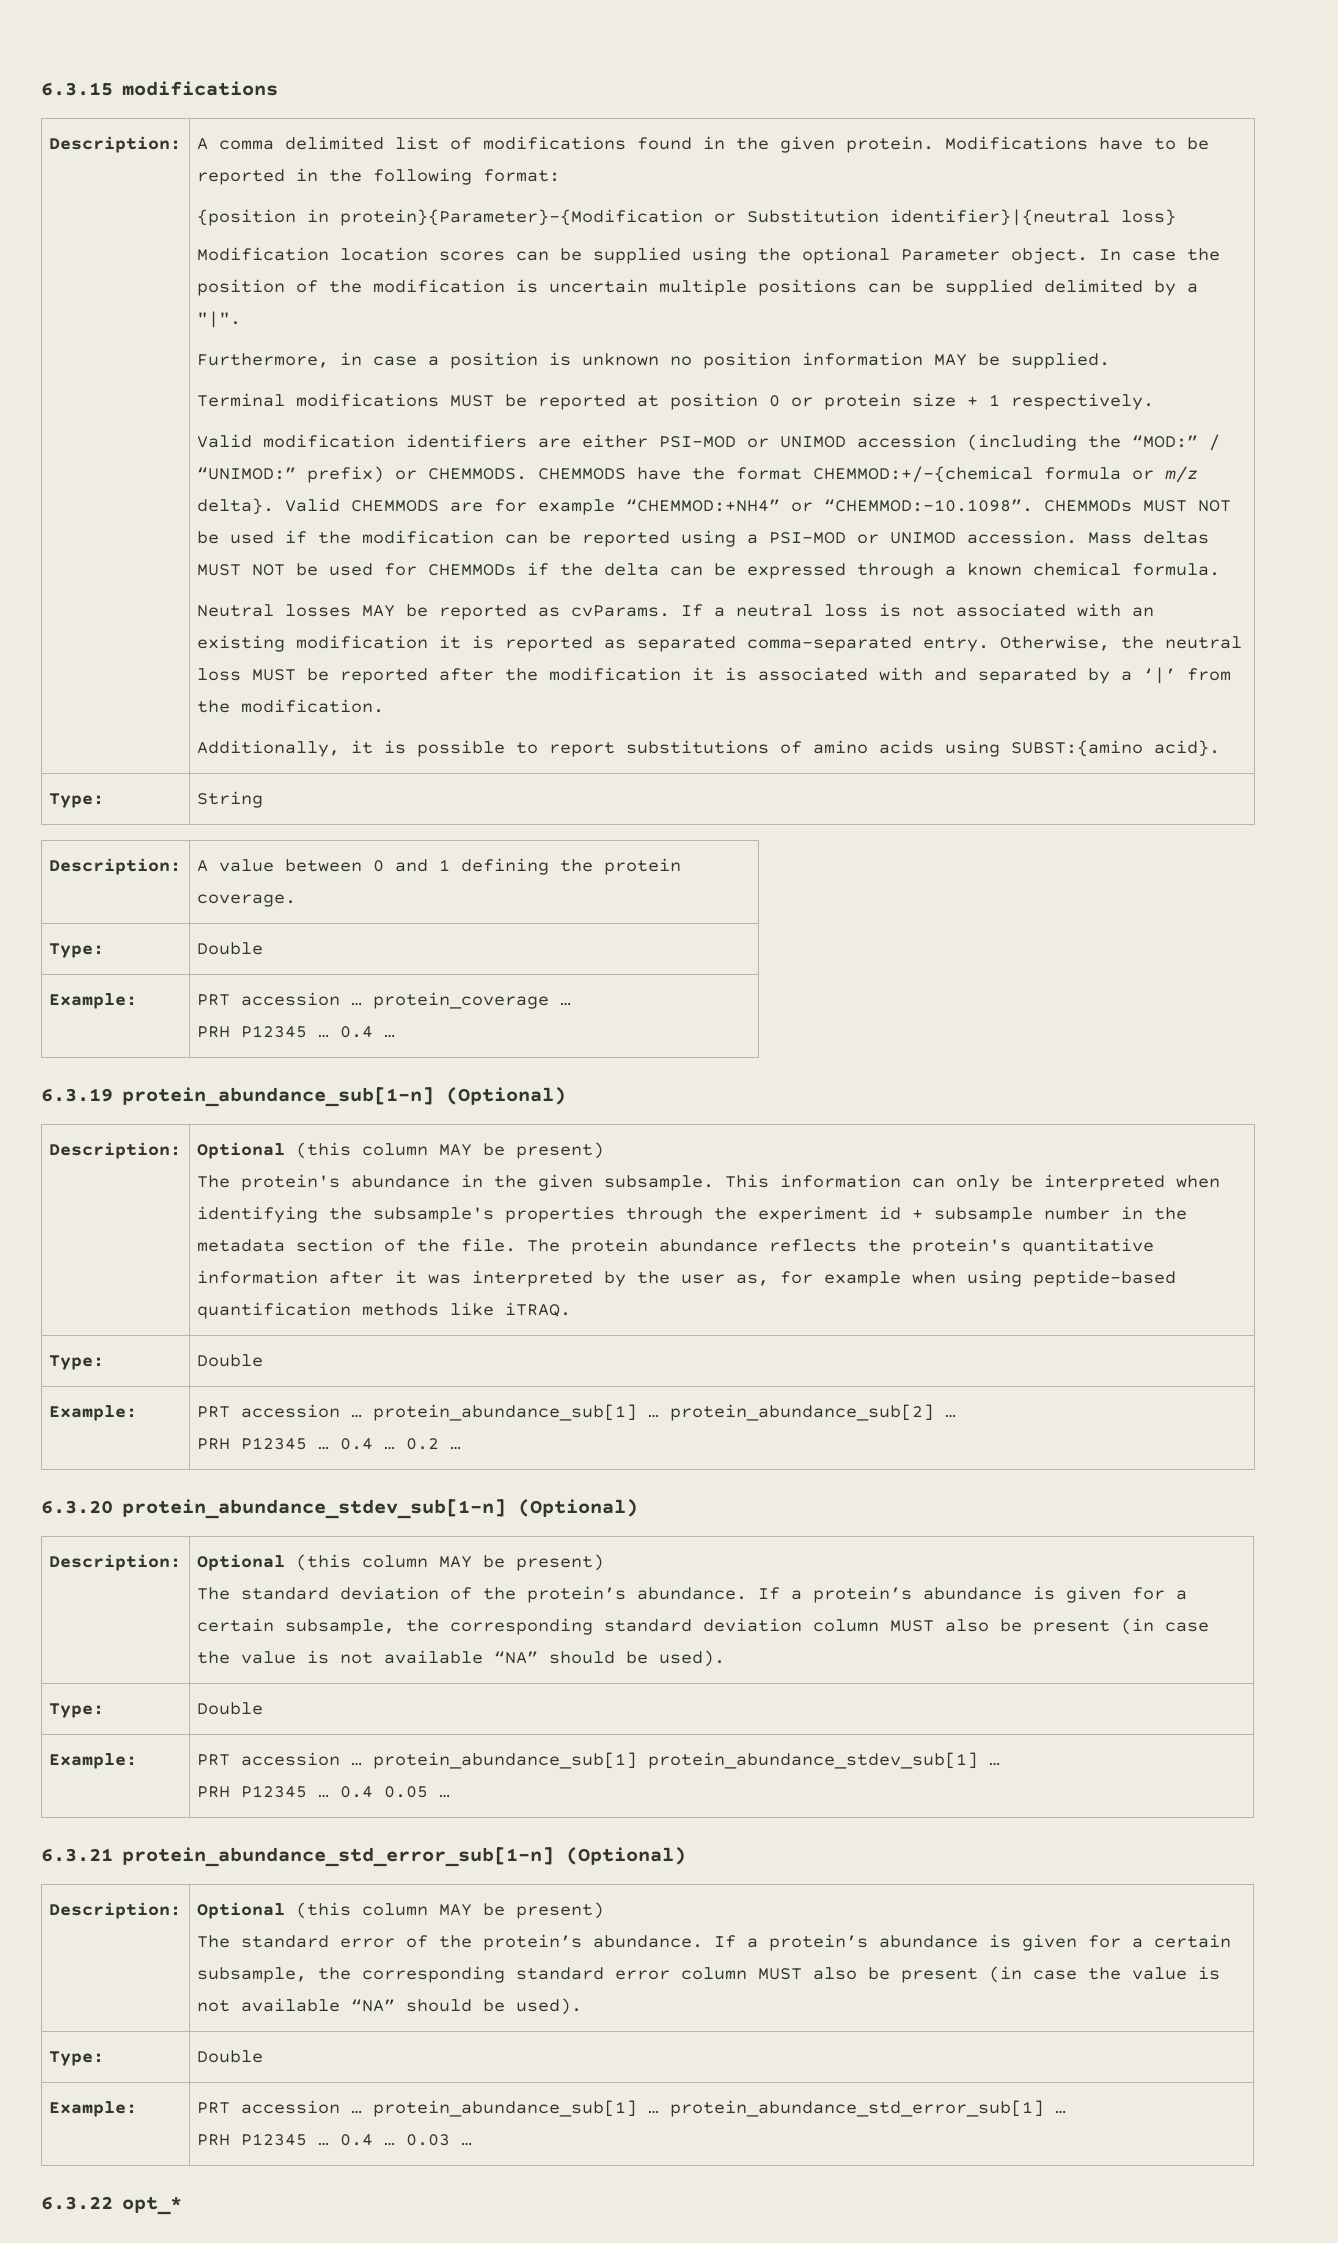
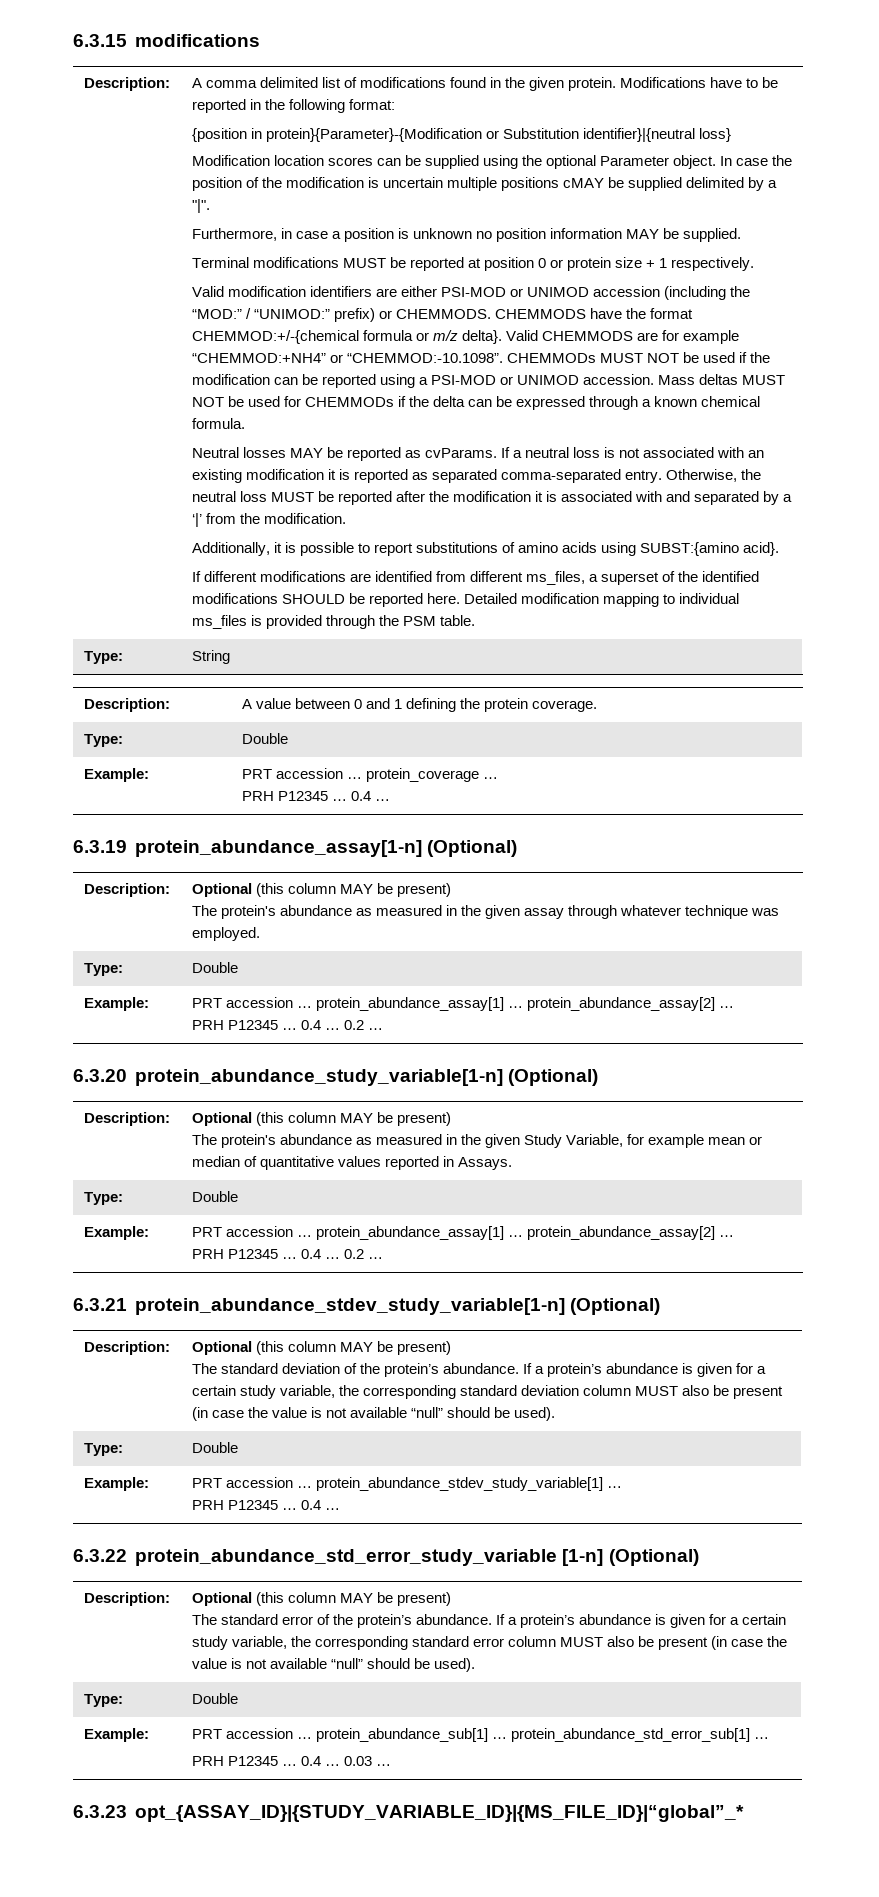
[867,283,901,293] can -> [562,178,604,188] cMAY
(1220, 748) none -> [191,571,760,585] [191,593,740,607] [191,615,475,629] // If different modifications are identified from different ms_files, a superset of the identified modifications SHOULD be reported here. Detailed modification mapping to individual ms_files is provided through the PSM table.
[122,1087,435,1107] protein_abundance_sub[1-n] -> [135,840,423,857] protein_abundance_assay[1-n]
[460,1174,1220,1191] [196,1206,1187,1223] [196,1238,1154,1255] [196,1270,1176,1287] [196,1302,571,1319] [48,1355,104,1370] [196,1354,263,1367] [48,1405,137,1421] [196,1404,934,1421] in the given subsample. This information can only be interpreted when identifying the subsample's properties through the experiment id + subsample number in the metadata section of the file. The protein abundance reflects the protein's quantitative information after it was interpreted by the user as, for example when using peptide-based quantification methods like iTRAQ. // Type: | Double // Example: | PRT accession … protein_abundance_sub[1] … protein_abundance_sub[2] -> [355,905,780,919] [191,927,260,941] [83,963,123,976] [191,962,238,973] [83,997,149,1011] [191,997,715,1011] as measured in the given assay through whatever technique was employed. // Type: | Double // Example: | PRT accession … protein_abundance_assay[1] … protein_abundance_assay[2]
[122,1499,507,1519] protein_abundance_stdev_sub[1-n] -> [135,1069,599,1086] [83,1112,170,1126] [191,1112,451,1126] [191,1134,763,1148] [191,1156,512,1170] [83,1192,123,1205] [191,1191,238,1202] [83,1226,149,1240] [191,1226,734,1240] [191,1249,383,1259] [73,1298,566,1315] protein_abundance_study_variable[1-n] (Optional) // Description: | Optional (this column MAY be present) // The protein's abundance as measured in the given Study Variable, for example mean or median of quantitative values reported in Assays. // Type: | Double // Example: | PRT accession … protein_abundance_assay[1] … protein_abundance_assay[2] … // PRH P12345 … 0.4 … 0.2 … // 6.3.21 protein_abundance_stdev_study_variable[1-n]
[284,1619,395,1635] subsample, -> [239,1385,335,1399] study variable,
[493,1650,725,1667] [48,1703,104,1718] [196,1702,263,1715] [48,1753,137,1769] [196,1752,1000,1769] [196,1785,450,1798] [41,1847,555,1867] “NA” should be used). // Type: | Double // Example: | PRT accession … protein_abundance_sub[1] protein_abundance_stdev_sub[1] … // PRH P12345 … 0.4 0.05 … // 6.3.21 protein_abundance_std_error_sub[1-n] -> [410,1407,556,1421] [83,1443,123,1456] [191,1442,238,1453] [83,1477,149,1491] [191,1477,622,1491] [191,1500,340,1510] [73,1549,604,1566] “null” should be used). // Type: | Double // Example: | PRT accession … protein_abundance_stdev_study_variable[1] … // PRH P12345 … 0.4 … // 6.3.22 protein_abundance_std_error_study_variable [1-n]
[196,1967,307,1983] subsample, -> [191,1636,287,1650] study variable,
[350,1999,395,2012] “NA” -> [330,1658,363,1669] “null”
[41,2196,183,2215] 6.3.22 opt_* -> [73,1805,745,1822] 6.3.23 opt_{ASSAY_ID}|{STUDY_VARIABLE_ID}|{MS_FILE_ID}|“global”_*

